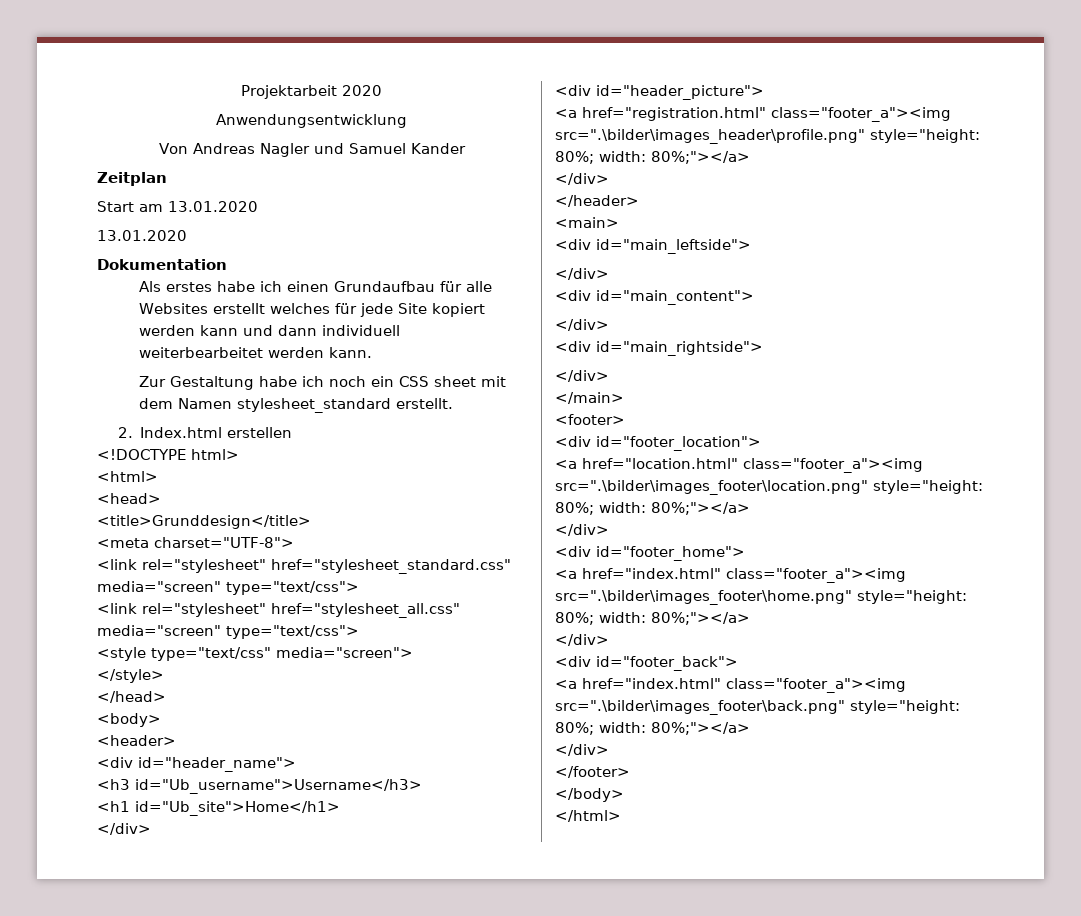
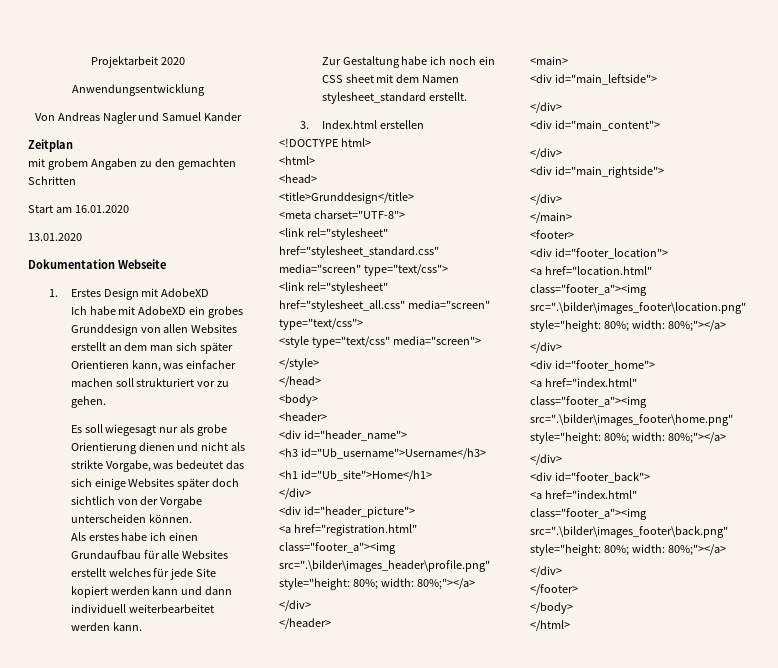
(167, 179) none -> [28,158,236,170] [28,176,76,185] // mit grobem Angaben zu den gemachten Schritten
[168,201,258,212] 13.01.2020 -> [74,205,129,213] 16.01.2020
(227, 264) none -> [117,259,166,269] [49,288,210,300] [70,306,244,318] [70,324,238,336] [70,342,234,354] [70,360,237,372] [70,378,230,387] [70,396,106,408] [70,424,228,436] [70,442,246,454] [70,460,245,472] [70,478,240,490] [70,496,203,508] [70,514,192,523] Webseite // 1. Erstes Design mit AdobeXD // Ich habe mit AdobeXD ein grobes Grunddesign von allen Websites erstellt an dem man sich später Orientieren kann, was einfacher machen soll strukturiert vor zu gehen. // Es soll wiegesagt nur als grobe Orientierung dienen und nicht als strikte Vorgabe, was bedeutet das sich einige Websites später doch sichtlich von der Vorgabe unterscheiden können.
[117,427,133,438] 2. -> [300,121,310,129] 3.

